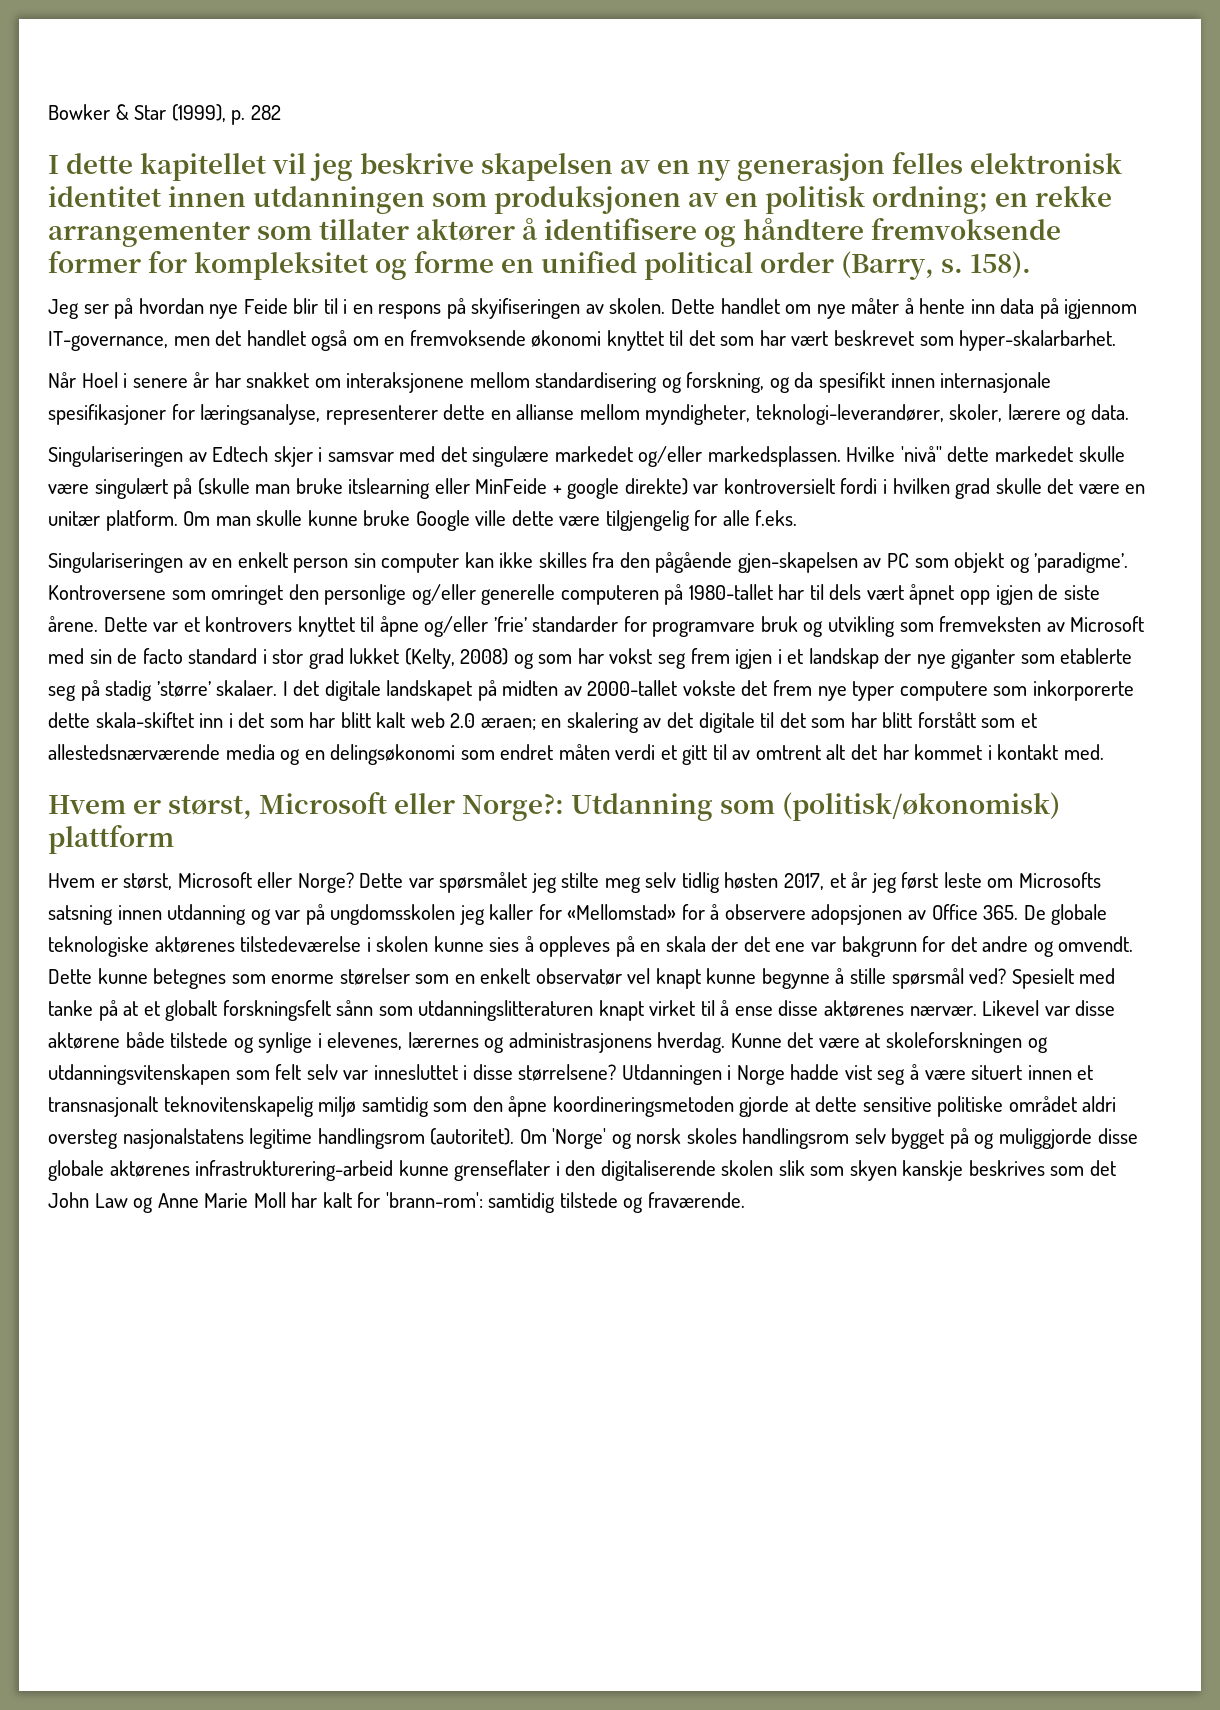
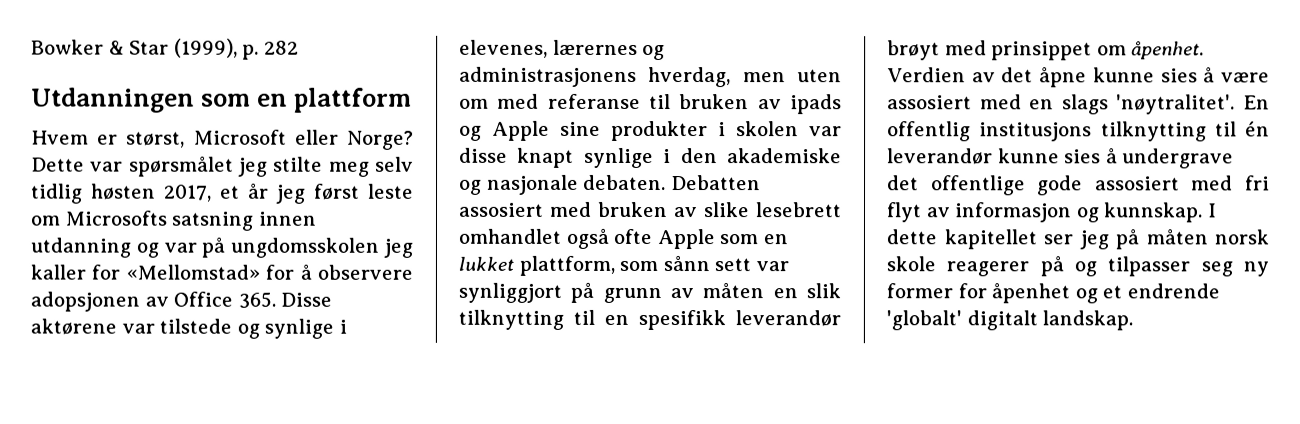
[48,152,1123,181] [48,186,1113,214] [48,218,1062,247] [48,251,1032,280] [48,298,1138,319] [48,330,1117,351] [48,372,1052,393] [48,404,1129,425] [48,446,1125,467] [48,478,1146,499] [48,510,798,531] [48,552,1129,573] [48,584,1100,605] [48,616,1145,637] [48,648,1133,669] [48,680,1134,701] [48,712,1037,733] [48,744,1104,765] [48,792,1061,821] I dette kapitellet vil jeg beskrive skapelsen av en ny generasjon felles elektronisk identitet innen utdanningen som produksjonen av en politisk ordning; en rekke arrangementer som tillater aktører å identifisere og håndtere fremvoksende former for kompleksitet og forme en unified political order (Barry, s. 158). // Jeg ser på hvordan nye Feide blir til i en respons på skyifiseringen av skolen. Dette handlet om nye måter å hente inn data på igjennom IT-governance, men det handlet også om en fremvoksende økonomi knyttet til det som har vært beskrevet som hyper-skalarbarhet. // Når Hoel i senere år har snakket om interaksjonene mellom standardisering og forskning, og da spesifikt innen internasjonale spesifikasjoner for læringsanalyse, representerer dette en allianse mellom myndigheter, teknologi-leverandører, skoler, lærere og data. // Singulariseringen av Edtech skjer i samsvar med det singulære markedet og/eller markedsplassen. Hvilke 'nivå'' dette markedet skulle være singulært på (skulle man bruke itslearning eller MinFeide + google direkte) var kontroversielt fordi i hvilken grad skulle det være en unitær platform. Om man skulle kunne bruke Google ville dette være tilgjengelig for alle f.eks. // Singulariseringen av en enkelt person sin computer kan ikke skilles fra den pågående gjen-skapelsen av PC som objekt og ’paradigme’. Kontroversene som omringet den personlige og/eller generelle computeren på 1980-tallet har til dels vært åpnet opp igjen de siste årene. Dette var et kontrovers knyttet til åpne og/eller ’frie’ standarder for programvare bruk og utvikling som fremveksten av Microsoft med sin de facto standard i stor grad lukket (Kelty, 2008) og som har vokst seg frem igjen i et landskap der nye giganter som etablerte seg på stadig ’større’ skalaer. I det digitale landskapet på midten av 2000-tallet vokste det frem nye typer computere som inkorporerte dette skala-skiftet inn i det som har blitt kalt web 2.0 æraen; en skalering av det digitale til det som har blitt forstått som et allestedsnærværende media og en delingsøkonomi som endret måten verdi et gitt til av omtrent alt det har kommet i kontakt med. // Hvem er størst, Microsoft eller Norge?: Utdanning som (politisk/økonomisk) -> [31,87,289,113] Utdanningen som en
[1023,904,1108,925] [48,936,1134,957] [48,968,1116,989] [48,1000,1116,1021] [48,1032,165,1049] De globale teknologiske aktørenes tilstedeværelse i skolen kunne sies å oppleves på en skala der det ene var bakgrunn for det andre og omvendt. Dette kunne betegnes som enorme størelser som en enkelt observatør vel knapt kunne begynne å stille spørsmål ved? Spesielt med tanke på at et globalt forskningsfelt sånn som utdanningslitteraturen knapt virket til å ense disse aktørenes nærvær. Likevel var disse aktørene både -> [280,292,333,307] [30,318,155,335] Disse aktørene var
[657,1032,1048,1053] [48,1064,1094,1085] [48,1096,1117,1117] [48,1128,1138,1149] [48,1160,1117,1181] [48,1192,745,1213] hverdag. Kunne det være at skoleforskningen og utdanningsvitenskapen som felt selv var innesluttet i disse størrelsene? Utdanningen i Norge hadde vist seg å være situert innen et transnasjonalt teknovitenskapelig miljø samtidig som den åpne koordineringsmetoden gjorde at dette sensitive politiske området aldri oversteg nasjonalstatens legitime handlingsrom (autoritet). Om 'Norge' og norsk skoles handlingsrom selv bygget på og muliggjorde disse globale aktørenes infrastrukturering-arbeid kunne grenseflater i den digitaliserende skolen slik som skyen kanskje beskrives som det John Law og Anne Marie Moll har kalt for 'brann-rom': samtidig tilstede og fraværende. -> [648,66,842,88] [459,93,842,115] [459,120,842,142] [459,147,842,169] [459,174,761,195] [458,201,842,218] [458,227,788,250] [458,255,789,276] [458,281,841,304] [458,309,841,331] [887,40,1205,61] [887,66,1270,88] [887,94,1270,115] [887,121,1270,142] [887,147,1235,169] [887,175,1270,196] [886,202,1217,223] [886,228,1269,250] [886,255,1269,277] [886,282,1220,304] [886,310,1134,331] hverdag, men uten om med referanse til bruken av ipads og Apple sine produkter i skolen var disse knapt synlige i den akademiske og nasjonale debaten. Debatten assosiert med bruken av slike lesebrett omhandlet også ofte Apple som en lukket plattform, som sånn sett var synliggjort på grunn av måten en slik tilknytting til en spesifikk leverandør brøyt med prinsippet om åpenhet. Verdien av det åpne kunne sies å være assosiert med en slags 'nøytralitet'. En offentlig institusjons tilknytting til én leverandør kunne sies å undergrave det offentlige gode assosiert med fri flyt av informasjon og kunnskap. I dette kapitellet ser jeg på måten norsk skole reagerer på og tilpasser seg ny former for åpenhet og et endrende 'globalt' digitalt landskap.

